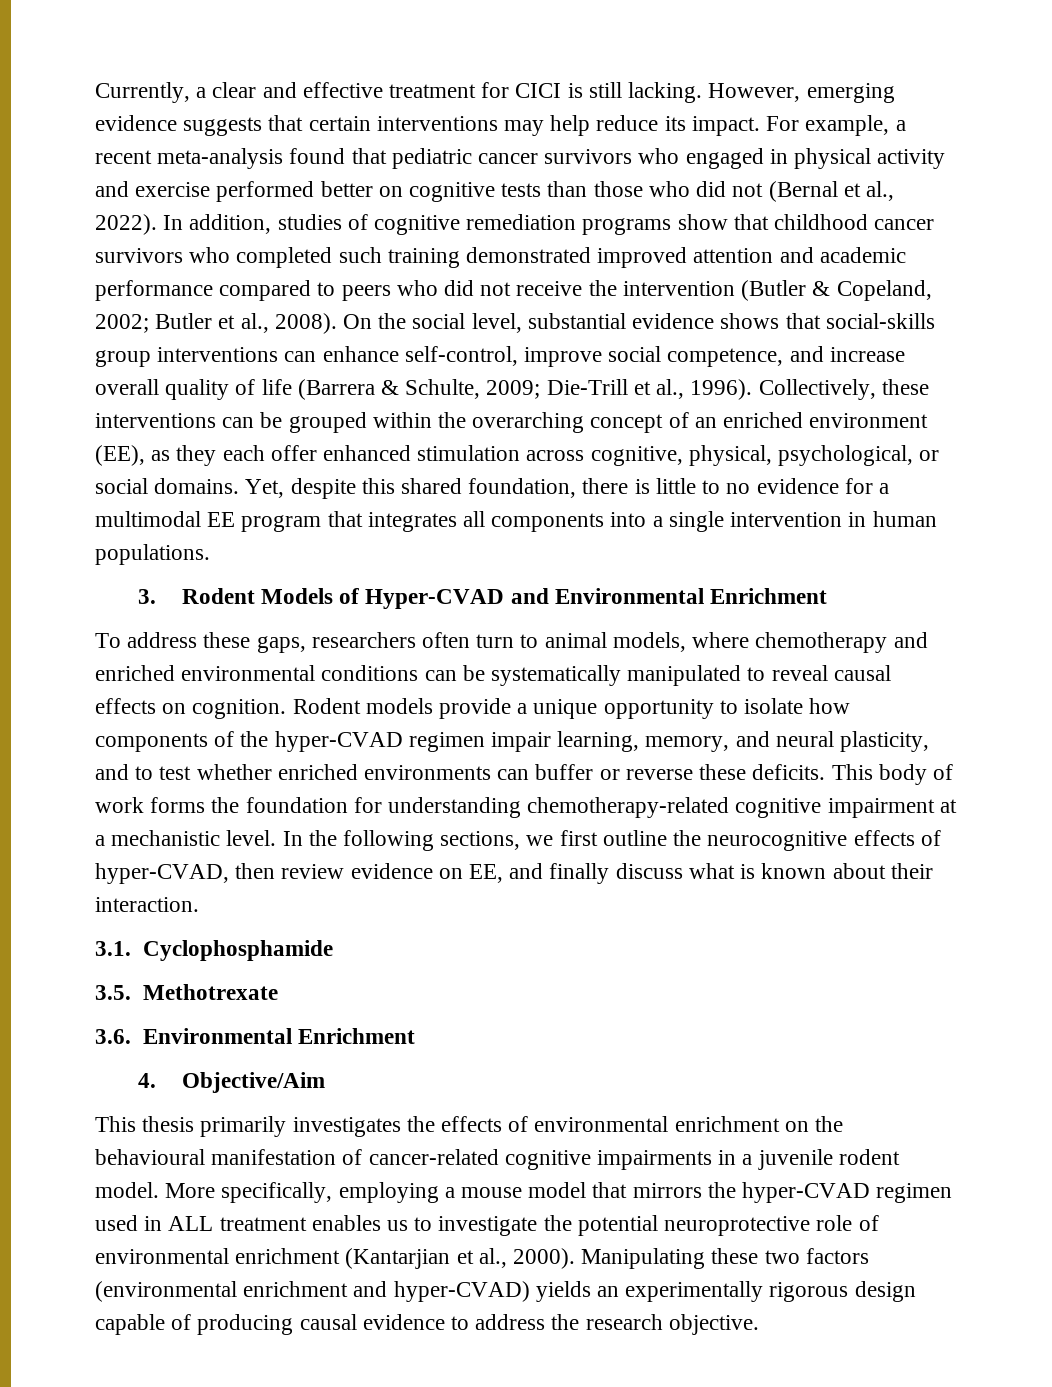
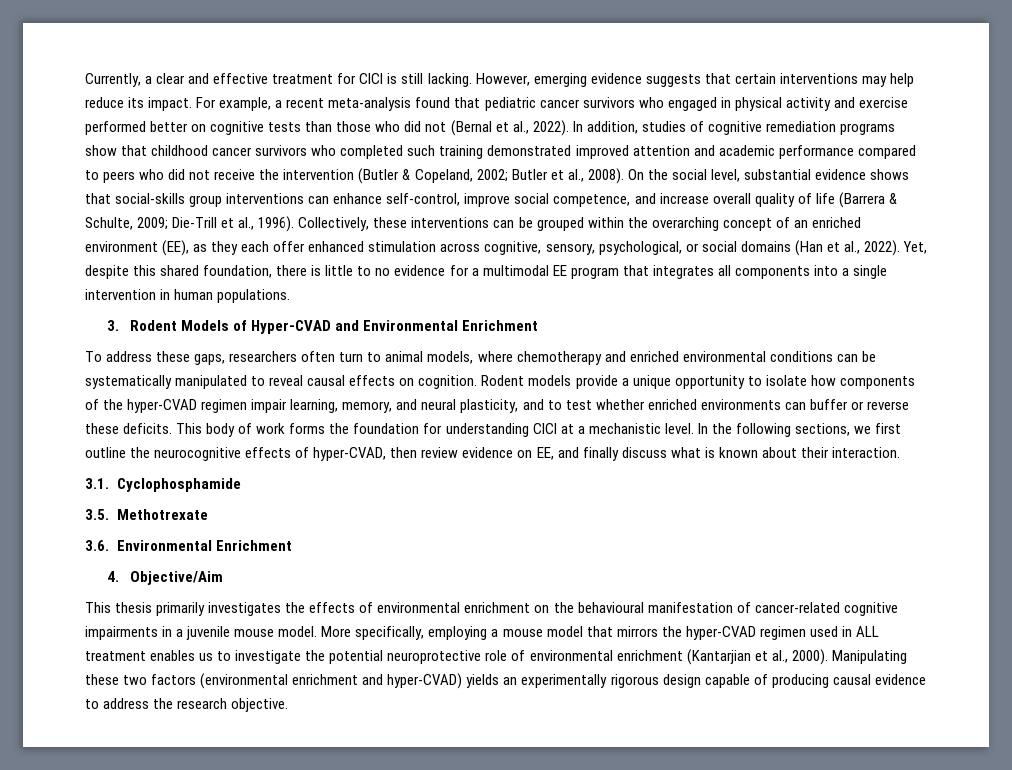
[688,445,772,466] physical, -> [545,243,595,255] sensory,
[154,478,240,494] domains. -> [740,240,900,256] domains (Han et al., 2022).
[527,797,935,818] chemotherapy-related cognitive impairment -> [532,423,557,434] CICI
[838,1149,900,1165] rodent -> [234,629,275,637] mouse

